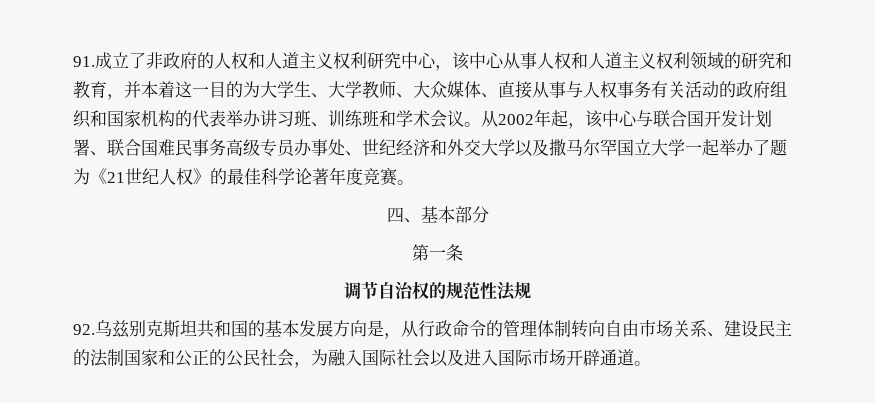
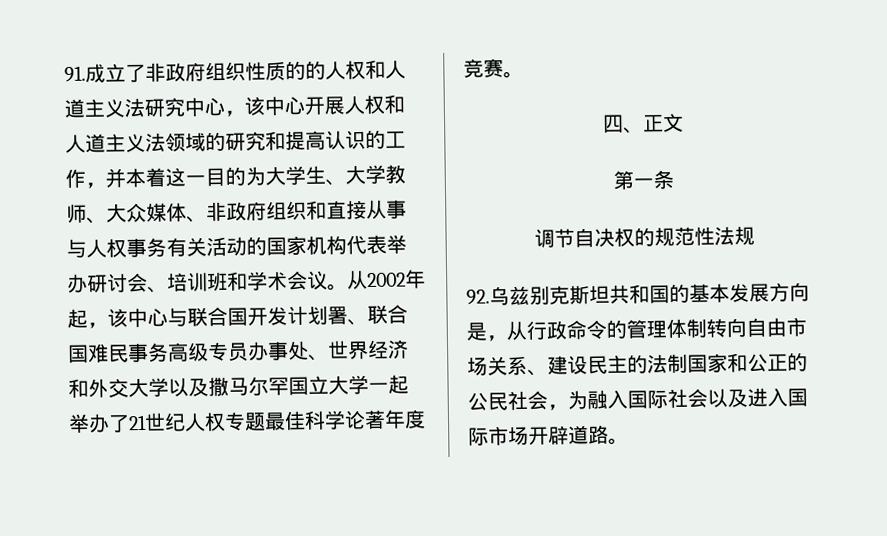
(197, 60) none -> [205,60,306,82] 组织性质的
[333,52,367,69] 权利 -> [124,97,145,118] 法
[503,52,690,69] 从事人权和人道主义权利 -> [304,94,405,115] [65,132,166,154] 开展人权和人道主义法
[73,81,107,99] 教育 -> [285,129,406,151] [65,168,86,189] 提高认识的工作
(498, 95) none -> [206,200,327,222] 非政府组织和
[736,81,787,98] [73,110,107,128] 政府组织和 -> (267, 246) none
[175,110,192,127] 的 -> (347, 245) none
[260,110,363,127] 讲习班、训练 -> [87,272,208,293] 研讨会、培训
[379,139,396,155] 纪 -> [347,341,369,360] 界
[770,139,787,156] [73,168,107,185] 题为《 -> (130, 423) none
[193,168,227,185] 》的 -> [224,411,266,431] 专题
[420,206,489,223] 基本部分 -> [642,112,684,133] 正文
[395,282,414,299] 治 -> [594,227,615,247] 决
[600,349,634,366] 通道 -> [568,424,609,445] 道路

